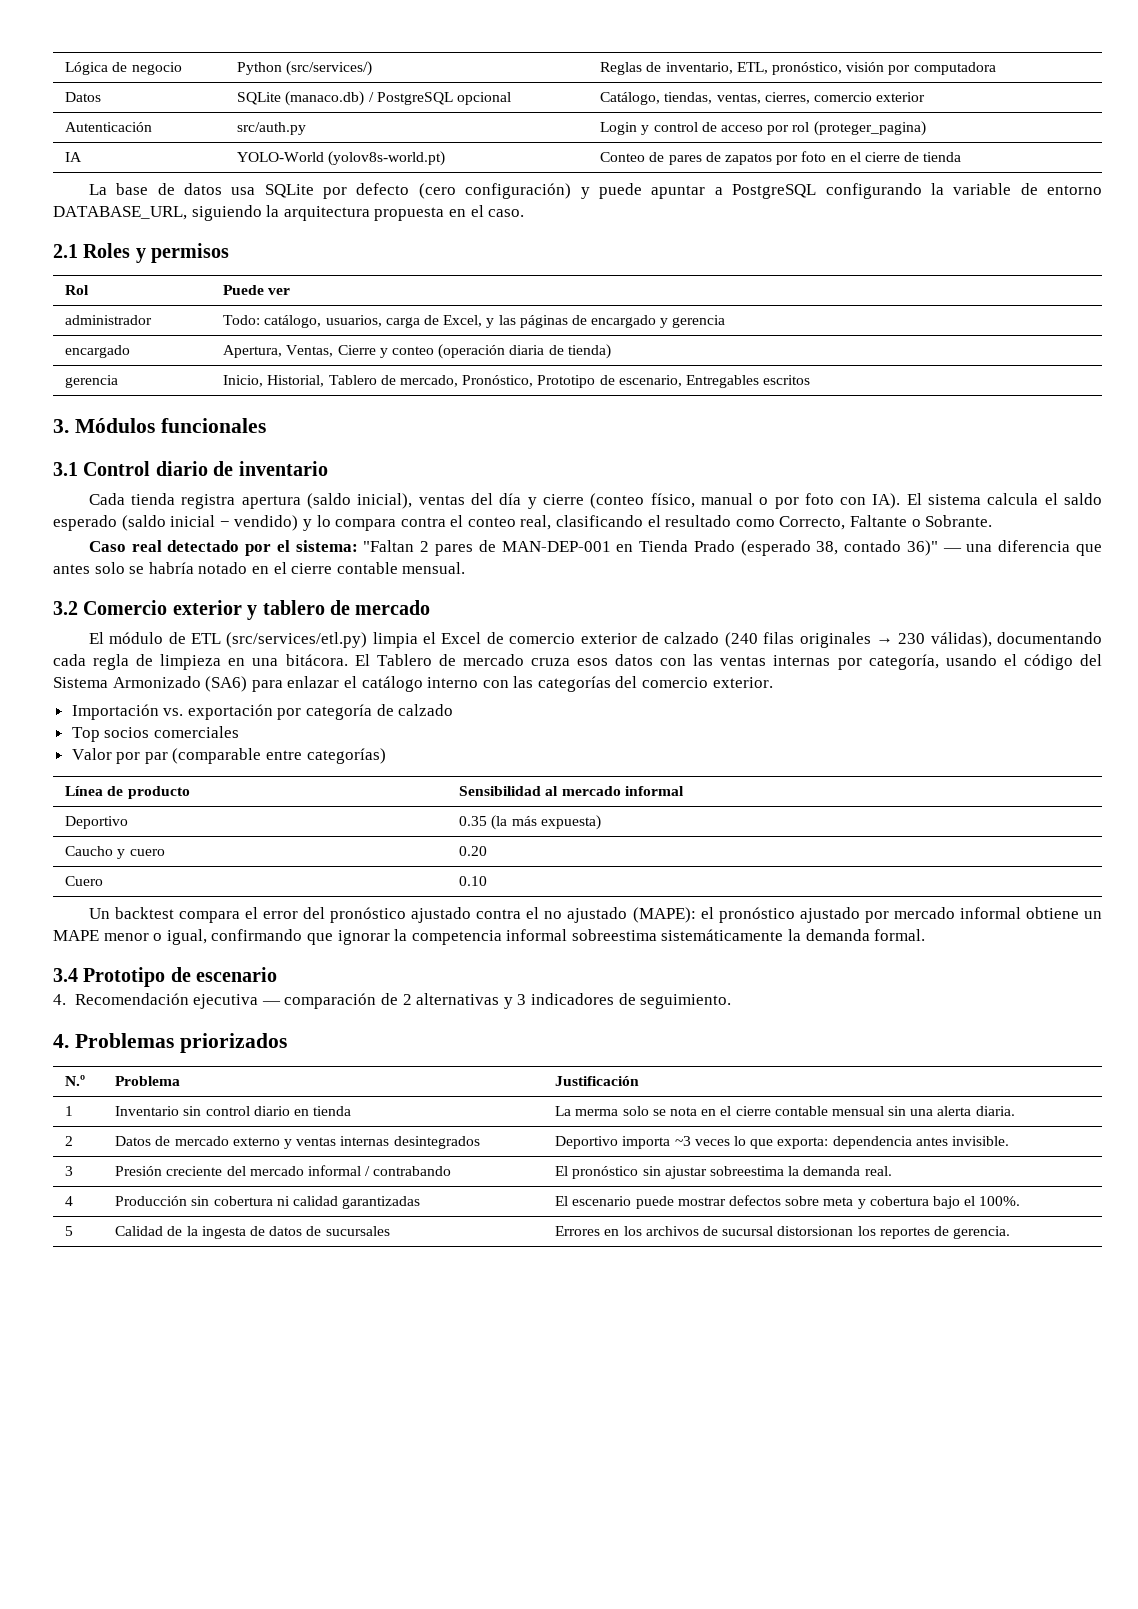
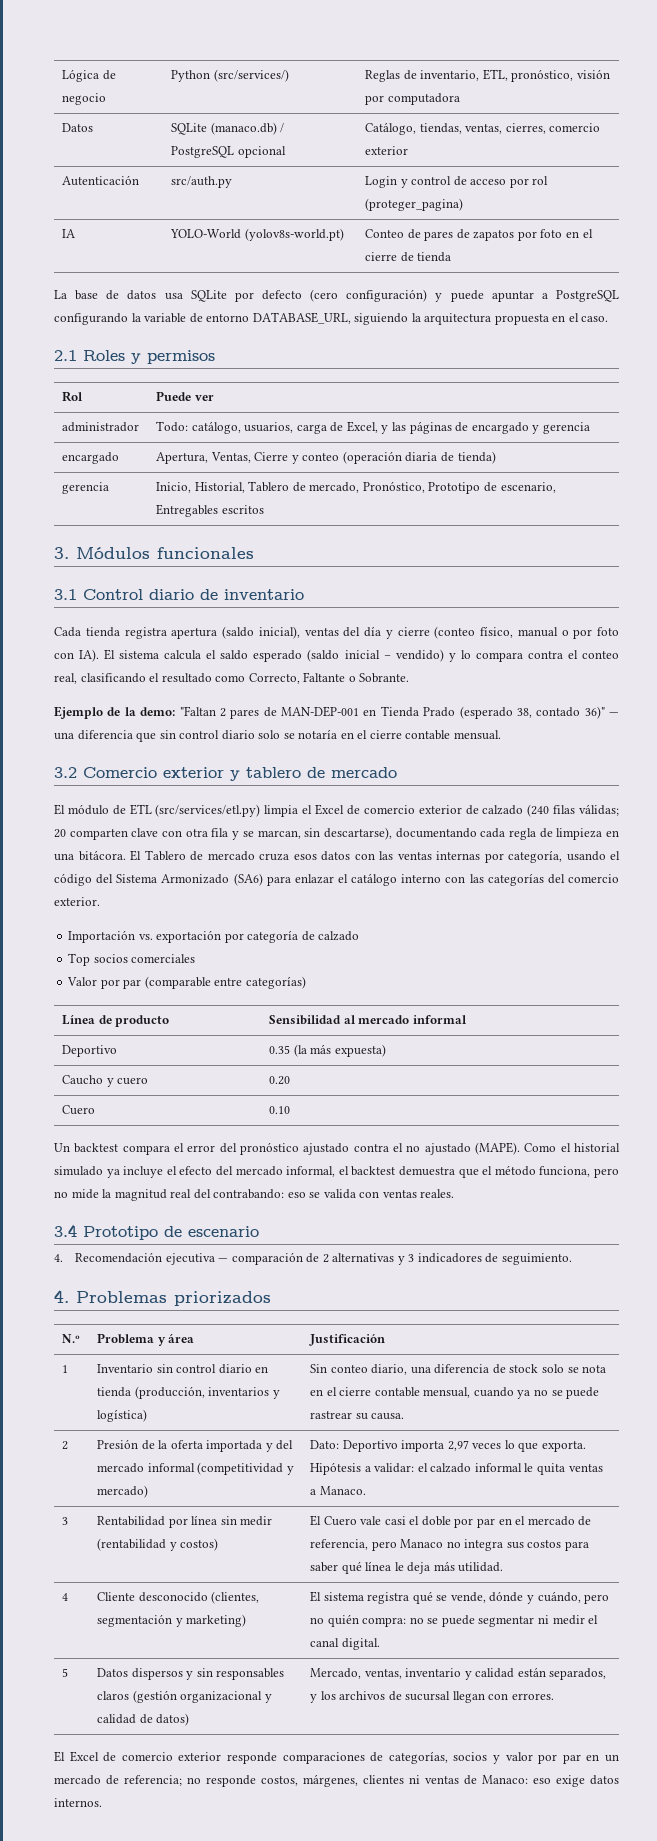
[88,540,358,556] Caso real detectado por el sistema: -> [54,706,176,719] Ejemplo de la demo:
[53,562,248,574] antes solo se habría notado -> [159,730,338,740] sin control diario solo se notaría
[799,632,992,648] originales → 230 válidas), -> [579,804,620,816] [54,827,392,840] válidas; 20 comparten clave con otra fila y se marcan, sin descartarse),
[632,907,1103,923] [53,929,926,945] (MAPE): el pronóstico ajustado por mercado informal obtiene un MAPE menor o igual, confirmando que ignorar la competencia informal sobreestima sistemáticamente la demanda formal. -> [474,1142,620,1155] [54,1165,620,1178] [54,1189,455,1201] (MAPE). Como el historial simulado ya incluye el efecto del mercado informal, el backtest demuestra que el método funciona, pero no mide la magnitud real del contrabando: eso se valida con ventas reales.
(181, 1081) none -> [157,1333,195,1346] y área
[555,1106,619,1116] | La merma -> [134,1386,280,1399] [97,1409,148,1422] [310,1364,539,1375] (producción, inventarios y logística) | Sin conteo diario, una diferencia de stock
[831,1106,1015,1116] [65,1136,74,1146] [115,1136,480,1149] mensual sin una alerta diaria. // 2 | Datos de mercado externo y ventas internas desintegrados | -> [423,1387,600,1399] [310,1411,405,1420] [62,1441,69,1450] [97,1439,294,1452] [97,1462,294,1475] [97,1485,149,1498] [310,1440,340,1449] mensual, cuando ya no se puede rastrear su causa. // 2 | Presión de la oferta importada y del mercado informal (competitividad y mercado) | Dato:
[674,1136,691,1146] ~3 -> [447,1440,469,1451] 2,97
[777,1136,1009,1149] [65,1166,74,1176] [115,1165,452,1176] [555,1166,892,1179] [65,1196,74,1206] [115,1196,421,1209] [555,1195,1021,1209] [65,1226,74,1236] [115,1226,390,1239] [555,1226,1011,1239] exporta: dependencia antes invisible. // 3 | Presión creciente del mercado informal / contrabando | El pronóstico sin ajustar sobreestima la demanda real. // 4 | Producción sin cobertura ni calidad garantizadas | El escenario puede mostrar defectos sobre meta y cobertura bajo el 100%. // 5 | Calidad de la ingesta de datos de sucursales | Errores en los archivos de sucursal distorsionan los reportes de gerencia. -> [541,1441,586,1452] [310,1462,603,1475] [310,1486,366,1495] [62,1517,69,1525] [97,1516,273,1528] [97,1538,219,1551] [310,1515,592,1528] [310,1539,589,1551] [310,1561,504,1574] [62,1593,69,1601] [97,1591,260,1604] [97,1614,247,1627] [310,1591,610,1604] [310,1614,599,1627] [310,1638,380,1650] [62,1668,69,1677] [97,1668,285,1680] [97,1690,272,1703] [97,1713,190,1726] [310,1667,607,1680] [310,1691,554,1703] [54,1751,620,1764] [54,1774,619,1787] [54,1798,102,1807] exporta. Hipótesis a validar: el calzado informal le quita ventas a Manaco. // 3 | Rentabilidad por línea sin medir (rentabilidad y costos) | El Cuero vale casi el doble por par en el mercado de referencia, pero Manaco no integra sus costos para saber qué línea le deja más utilidad. // 4 | Cliente desconocido (clientes, segmentación y marketing) | El sistema registra qué se vende, dónde y cuándo, pero no quién compra: no se puede segmentar ni medir el canal digital. // 5 | Datos dispersos y sin responsables claros (gestión organizacional y calidad de datos) | Mercado, ventas, inventario y calidad están separados, y los archivos de sucursal llegan con errores. // El Excel de comercio exterior responde comparaciones de categorías, socios y valor por par en un mercado de referencia; no responde costos, márgenes, clientes ni ventas de Manaco: eso exige datos internos.

